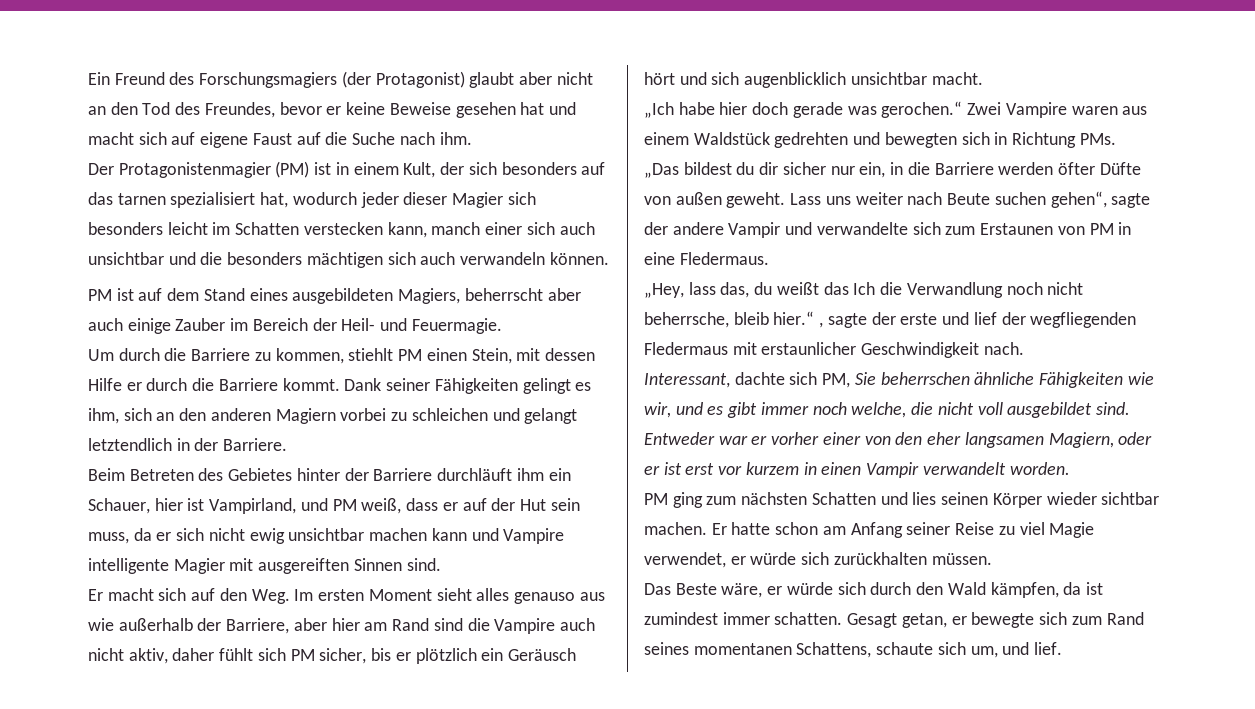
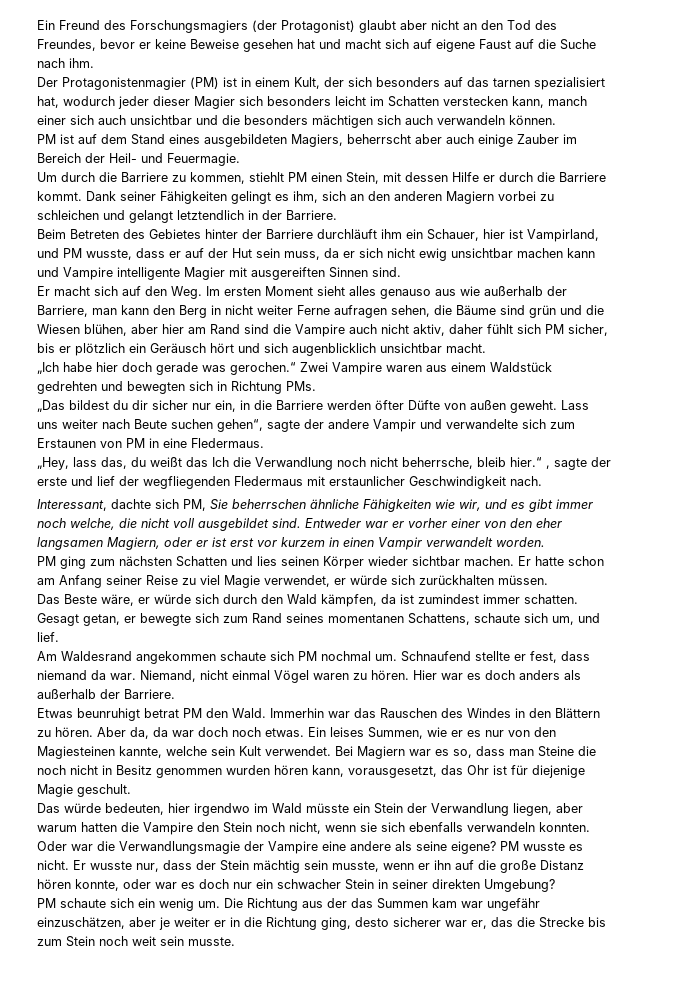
[361,498,402,514] weiß, -> [86,249,132,260] wusste,
(290, 626) none -> [92,305,604,318] [37,324,127,336] man kann den Berg in nicht weiter Ferne aufragen sehen, die Bäume sind grün und die Wiesen blühen,
(1063, 648) none -> [37,651,590,664] [37,670,581,683] [37,689,175,699] [37,708,600,721] [37,727,556,739] [37,746,596,759] [37,765,585,778] [37,784,131,797] [37,803,583,816] [37,822,590,835] [37,841,583,854] [37,860,584,873] [37,879,555,892] [37,898,540,911] [37,917,606,930] [37,936,235,947] // Am Waldesrand angekommen schaute sich PM nochmal um. Schnaufend stellte er fest, dass niemand da war. Niemand, nicht einmal Vögel waren zu hören. Hier war es doch anders als außerhalb der Barriere. // Etwas beunruhigt betrat PM den Wald. Immerhin war das Rauschen des Windes in den Blättern zu hören. Aber da, da war doch noch etwas. Ein leises Summen, wie er es nur von den Magiesteinen kannte, welche sein Kult verwendet. Bei Magiern war es so, dass man Steine die noch nicht in Besitz genommen wurden hören kann, vorausgesetzt, das Ohr ist für diejenige Magie geschult. // Das würde bedeuten, hier irgendwo im Wald müsste ein Stein der Verwandlung liegen, aber warum hatten die Vampire den Stein noch nicht, wenn sie sich ebenfalls verwandeln konnten. Oder war die Verwandlungsmagie der Vampire eine andere als seine eigene? PM wusste es nicht. Er wusste nur, dass der Stein mächtig sein musste, wenn er ihn auf die große Distanz hören konnte, oder war es doch nur ein schwacher Stein in seiner direkten Umgebung? // PM schaute sich ein wenig um. Die Richtung aus der das Summen kam war ungefähr einzuschätzen, aber je weiter er in die Richtung ging, desto sicherer war er, das die Strecke bis zum Stein noch weit sein musste.

